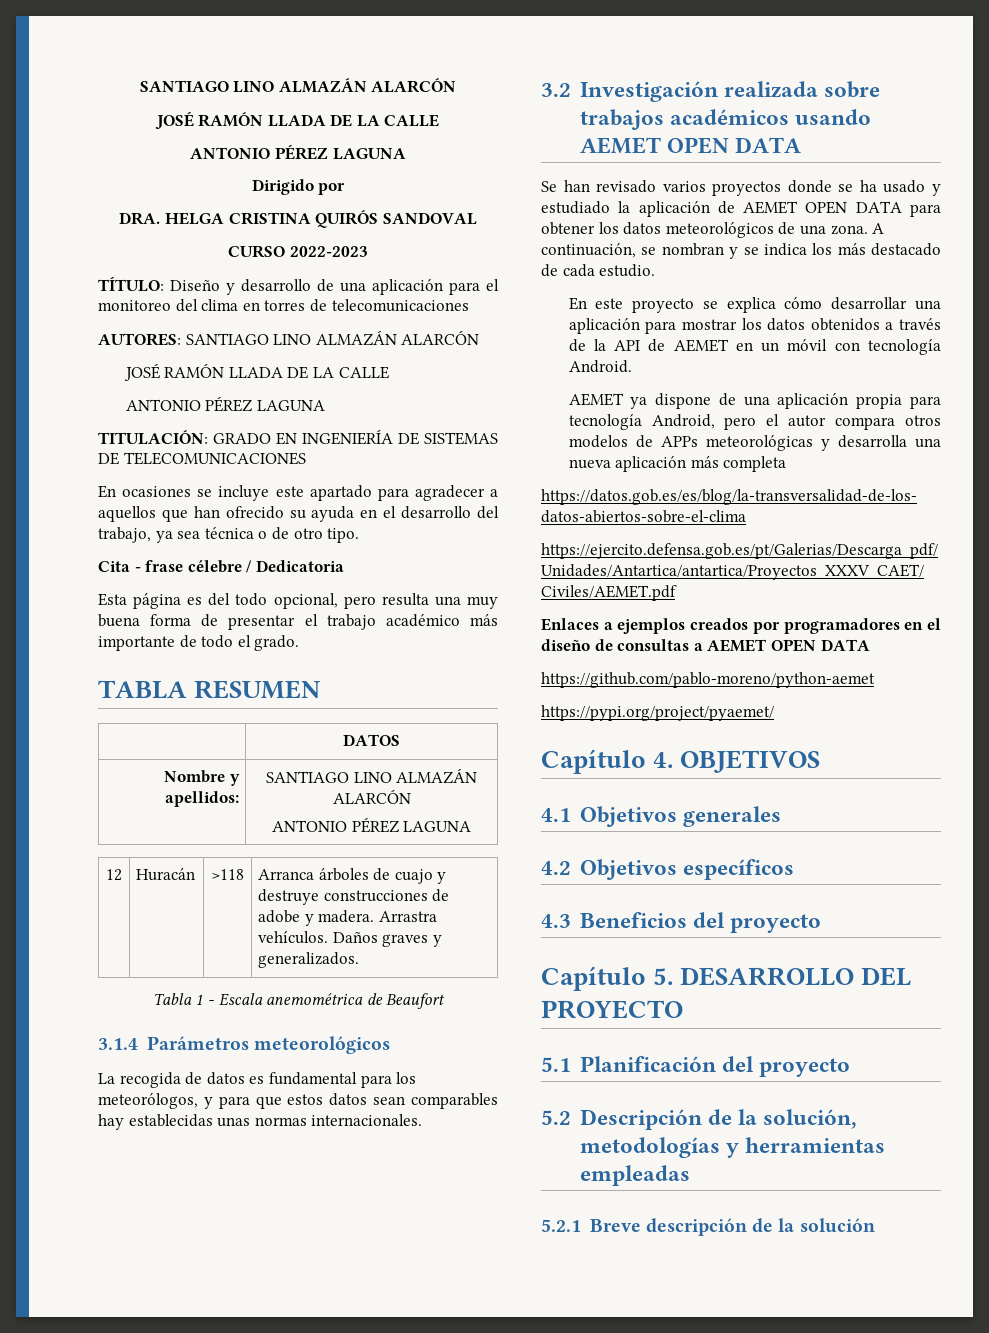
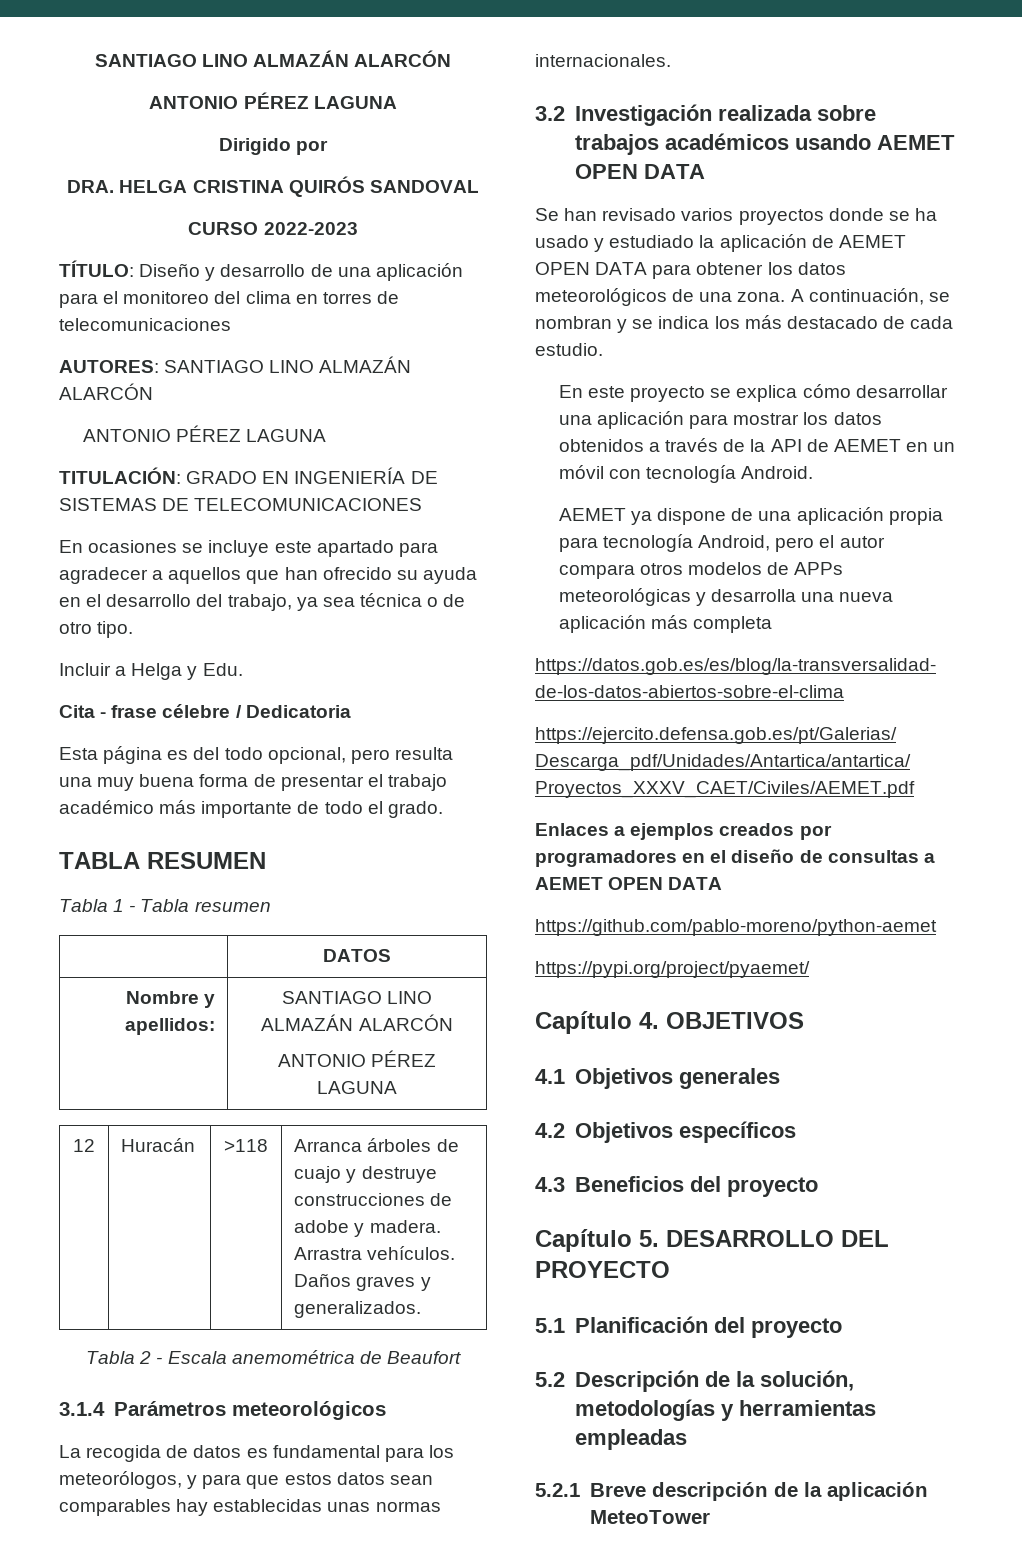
[139,78,457,93] [154,111,440,130] SANTIAGO LINO ALMAZÁN ALARCÓN // JOSÉ RAMÓN LLADA DE LA CALLE -> [94,50,452,67] SANTIAGO LINO ALMAZÁN ALARCÓN
[123,363,389,381] // JOSÉ RAMÓN LLADA DE LA CALLE -> (153, 391) none
(360, 535) none -> [59,663,243,680] // Incluir a Helga y Edu.
(322, 689) none -> [59,899,271,912] // Tabla 1 - Tabla resumen
[195,994,204,1005] 1 -> [139,1351,152,1364] 2
[799,1218,875,1233] solución -> [826,1482,928,1501] [589,1510,710,1524] aplicación MeteoTower

